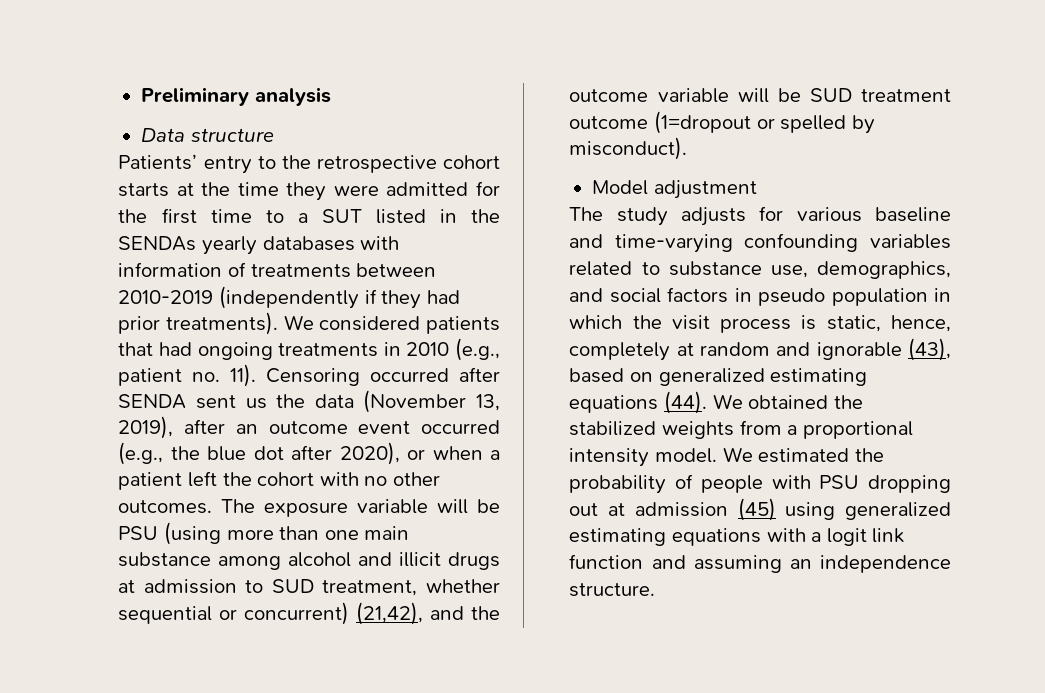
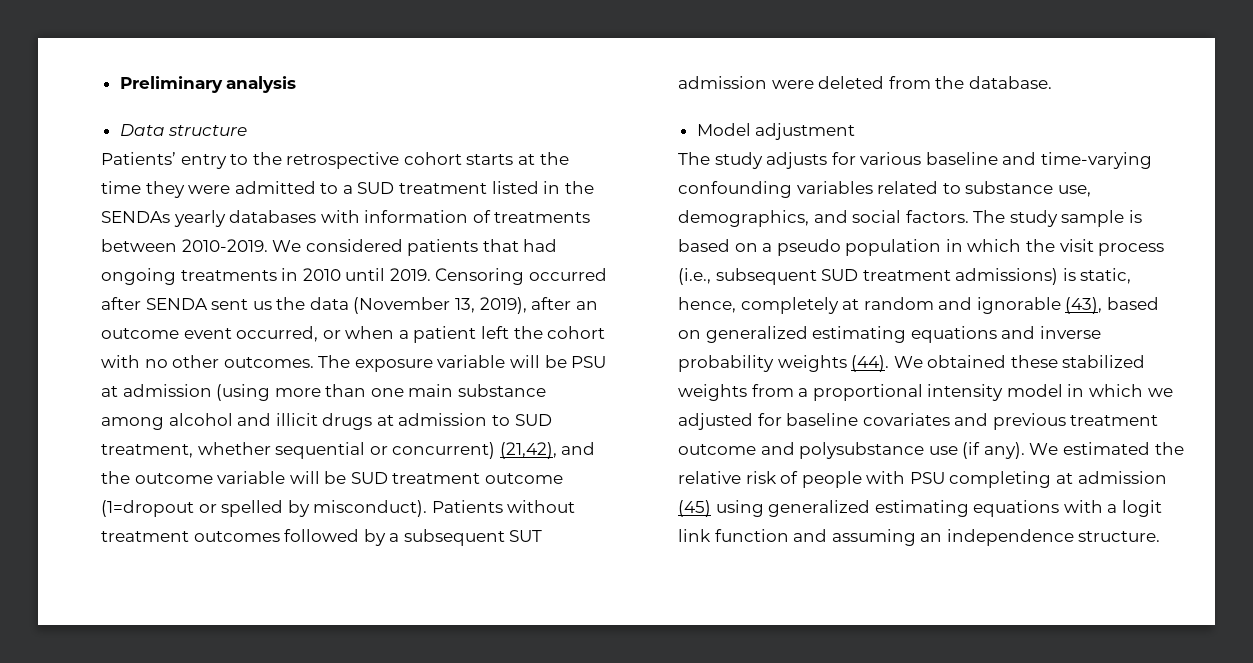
[476,181,500,196] [118,208,362,224] for the first time to a SUT -> [320,182,488,194] to a SUD treatment
[118,286,460,309] [118,312,279,335] 2010-2019 (independently if they had prior treatments). -> [181,239,268,252] 2010-2019.
[455,338,501,361] [118,364,257,387] (e.g., patient no. 11). -> [345,268,431,281] until 2019.
[421,420,500,434] [118,442,400,465] occurred (e.g., the blue dot after 2020), -> [236,326,319,342] occurred,
(159, 533) none -> [100,384,212,397] at admission
(688, 148) none -> [431,500,576,513] [100,529,543,546] [677,76,1052,89] Patients without treatment outcomes followed by a subsequent SUT admission were deleted from the database.
[667,287,752,303] factors in -> [905,210,1143,227] [677,239,773,252] factors. The study sample is based on a
(792, 325) none -> [677,268,1059,285] (i.e., subsequent SUD treatment admissions)
(659, 404) none -> [1001,326,1101,339] [677,355,847,372] and inverse probability weights
[833,395,863,409] the -> [1010,355,1058,368] these
[654,448,717,463] model. -> [1006,384,1173,397] [677,413,1159,430] [677,442,1025,459] model in which we adjusted for baseline covariates and previous treatment outcome and polysubstance use (if any).
[569,475,667,494] probability -> [677,471,777,484] relative risk
[868,475,951,493] [569,503,599,516] dropping out -> [949,471,1052,488] completing

